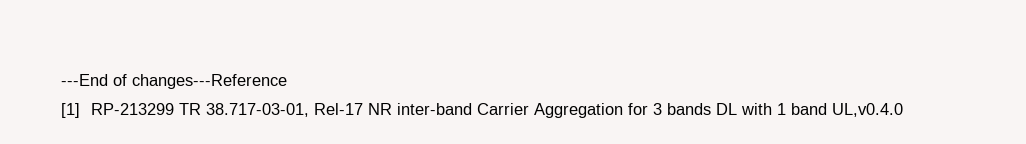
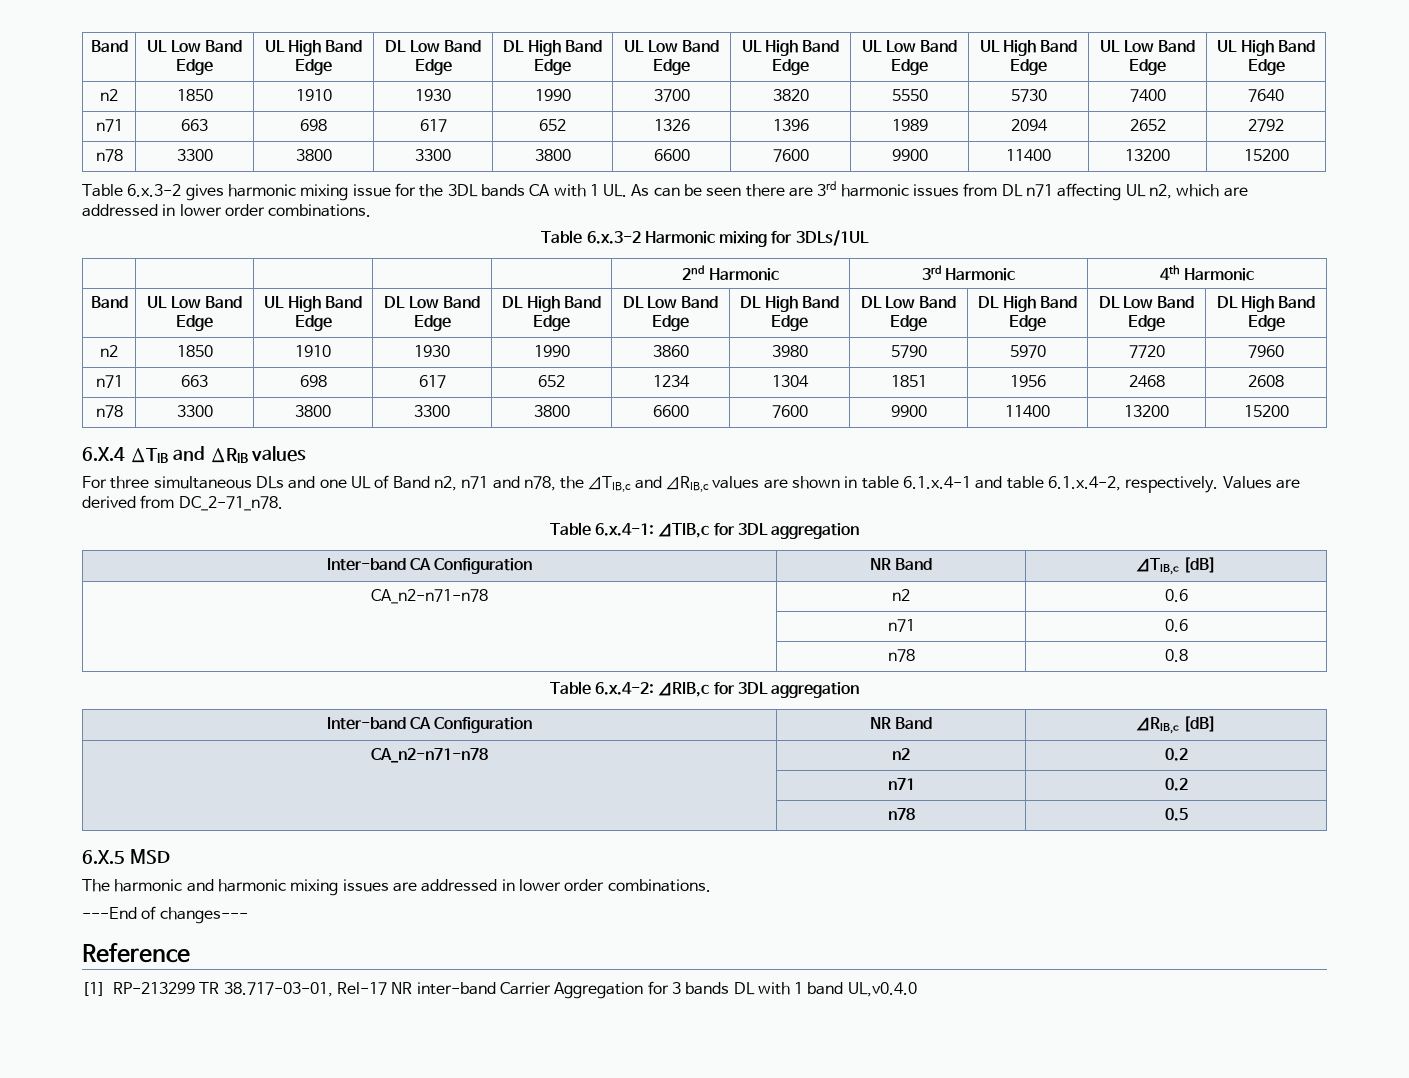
[61,74,287,89] ---End of changes---Reference -> [90,40,128,52] [147,40,242,53] [176,59,213,75] [264,40,363,56] [295,59,332,75] [385,40,481,53] [414,59,452,75] [503,40,602,56] [534,59,571,75] [624,40,719,53] [653,59,690,75] [741,40,840,56] [772,59,809,75] [862,40,957,53] [891,59,928,75] [979,40,1078,56] [1010,59,1047,75] [1100,40,1195,53] [1129,59,1166,75] [1217,40,1315,56] [1247,59,1285,75] [100,89,118,101] [176,89,213,101] [295,89,332,101] [415,89,451,101] [534,89,571,101] [653,89,690,102] [772,89,809,101] [891,89,928,101] [1010,89,1047,102] [1129,89,1166,102] [1248,89,1284,102] [95,119,123,132] [181,119,208,131] [300,119,327,131] [419,119,447,132] [539,119,566,131] [653,119,690,131] [772,119,809,131] [891,119,928,131] [1010,119,1048,131] [1129,119,1166,131] [1248,119,1284,132] [95,149,123,162] [176,149,213,161] [295,149,332,161] [415,149,451,161] [534,149,571,161] [653,149,690,161] [772,149,809,162] [891,149,928,161] [1006,149,1051,161] [1125,149,1170,161] [1243,149,1289,161] [82,181,1248,201] [82,204,372,217] [541,230,869,247] [682,265,779,281] [921,265,1016,281] [1159,265,1255,281] [90,296,128,308] [147,296,242,309] [176,315,213,331] [264,296,362,312] [294,315,332,331] [384,296,480,309] [413,315,451,331] [502,296,601,312] [533,315,570,331] [622,296,719,309] [652,315,689,331] [740,296,839,312] [771,315,808,331] [860,296,957,309] [890,315,927,331] [978,296,1077,312] [1009,315,1046,331] [1098,296,1195,309] [1128,315,1165,331] [1216,296,1316,312] [1247,315,1285,331] [100,345,118,357] [176,345,213,357] [295,345,331,357] [414,345,450,357] [533,345,570,357] [652,345,689,357] [771,345,808,357] [890,345,927,358] [1009,345,1046,358] [1128,345,1165,358] [1248,345,1284,358] [95,375,123,388] [181,375,208,387] [299,375,327,387] [418,375,446,388] [538,375,565,387] [652,375,690,387] [771,375,809,387] [890,375,927,387] [1009,375,1046,387] [1128,375,1165,387] [1248,375,1284,387] [95,405,123,418] [176,405,213,417] [295,405,331,417] [414,405,450,417] [533,405,570,417] [652,405,689,417] [771,405,808,418] [890,405,927,417] [1005,405,1050,417] [1124,405,1169,417] [1243,405,1289,417] [82,446,307,463] [82,475,1300,493] [82,495,283,511] [549,522,860,539] [326,558,533,574] [869,558,933,570] [1136,557,1216,575] [371,589,488,604] [892,589,910,601] [1164,589,1188,602] [887,619,915,632] [1164,619,1188,632] [887,649,915,662] [1164,649,1188,662] [549,681,860,698] [326,717,533,733] [869,717,933,729] [1136,716,1216,734] [371,748,488,763] [892,748,910,760] [1164,748,1188,761] [887,778,915,790] [1164,778,1188,791] [887,808,915,820] [1164,808,1188,821] [82,849,170,864] [82,879,711,896] [82,906,248,924] [82,943,190,963] Band | UL Low Band Edge | UL High Band Edge | DL Low Band Edge | DL High Band Edge | UL Low Band Edge | UL High Band Edge | UL Low Band Edge | UL High Band Edge | UL Low Band Edge | UL High Band Edge // n2 | 1850 | 1910 | 1930 | 1990 | 3700 | 3820 | 5550 | 5730 | 7400 | 7640 // n71 | 663 | 698 | 617 | 652 | 1326 | 1396 | 1989 | 2094 | 2652 | 2792 // n78 | 3300 | 3800 | 3300 | 3800 | 6600 | 7600 | 9900 | 11400 | 13200 | 15200 // Table 6.x.3-2 gives harmonic mixing issue for the 3DL bands CA with 1 UL. As can be seen there are 3rd harmonic issues from DL n71 affecting UL n2, which are addressed in lower order combinations. // Table 6.x.3-2 Harmonic mixing for 3DLs/1UL // | | | | | 2nd Harmonic | 3rd Harmonic | 4th Harmonic // Band | UL Low Band Edge | UL High Band Edge | DL Low Band Edge | DL High Band Edge | DL Low Band Edge | DL High Band Edge | DL Low Band Edge | DL High Band Edge | DL Low Band Edge | DL High Band Edge // n2 | 1850 | 1910 | 1930 | 1990 | 3860 | 3980 | 5790 | 5970 | 7720 | 7960 // n71 | 663 | 698 | 617 | 652 | 1234 | 1304 | 1851 | 1956 | 2468 | 2608 // n78 | 3300 | 3800 | 3300 | 3800 | 6600 | 7600 | 9900 | 11400 | 13200 | 15200 // 6.X.4 ∆TIB and ∆RIB values // For three simultaneous DLs and one UL of Band n2, n71 and n78, the ΔTIB,c and ΔRIB,c values are shown in table 6.1.x.4-1 and table 6.1.x.4-2, respectively. Values are derived from DC_2-71_n78. // Table 6.x.4-1: ΔTIB,c for 3DL aggregation // Inter-band CA Configuration | NR Band | ΔTIB,c [dB] // CA_n2-n71-n78 | n2 | 0.6 // | n71 | 0.6 // | n78 | 0.8 // Table 6.x.4-2: ΔRIB,c for 3DL aggregation // Inter-band CA Configuration | NR Band | ΔRIB,c [dB] // CA_n2-n71-n78 | n2 | 0.2 // | n71 | 0.2 // | n78 | 0.5 // 6.X.5 MSD // The harmonic and harmonic mixing issues are addressed in lower order combinations. // ---End of changes--- // Reference

